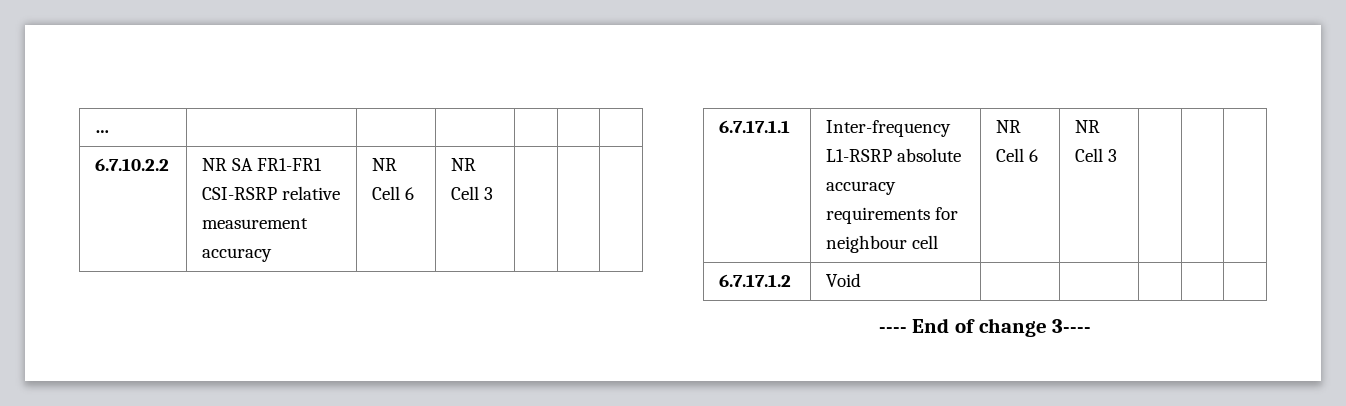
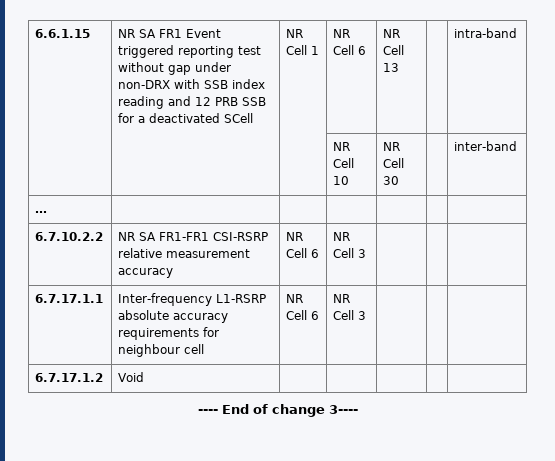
(95, 131) none -> [35,29,91,38] [118,29,222,38] [118,45,262,58] [118,62,232,75] [118,79,266,89] [118,96,267,109] [118,113,254,123] [286,29,304,38] [286,45,320,55] [333,29,351,38] [333,45,367,55] [383,29,401,38] [383,45,405,55] [383,63,400,72] [454,28,518,38] [333,142,351,151] [333,158,355,168] [333,176,350,185] [383,142,401,151] [383,158,405,168] [383,176,400,185] [454,141,518,151] 6.6.1.15 | NR SA FR1 Event triggered reporting test without gap under non-DRX with SSB index reading and 12 PRB SSB for a deactivated SCell | NR Cell 1 | NR Cell 6 | NR Cell 13 | | intra-band // | | | NR Cell 10 | NR Cell 30 | | inter-band //

